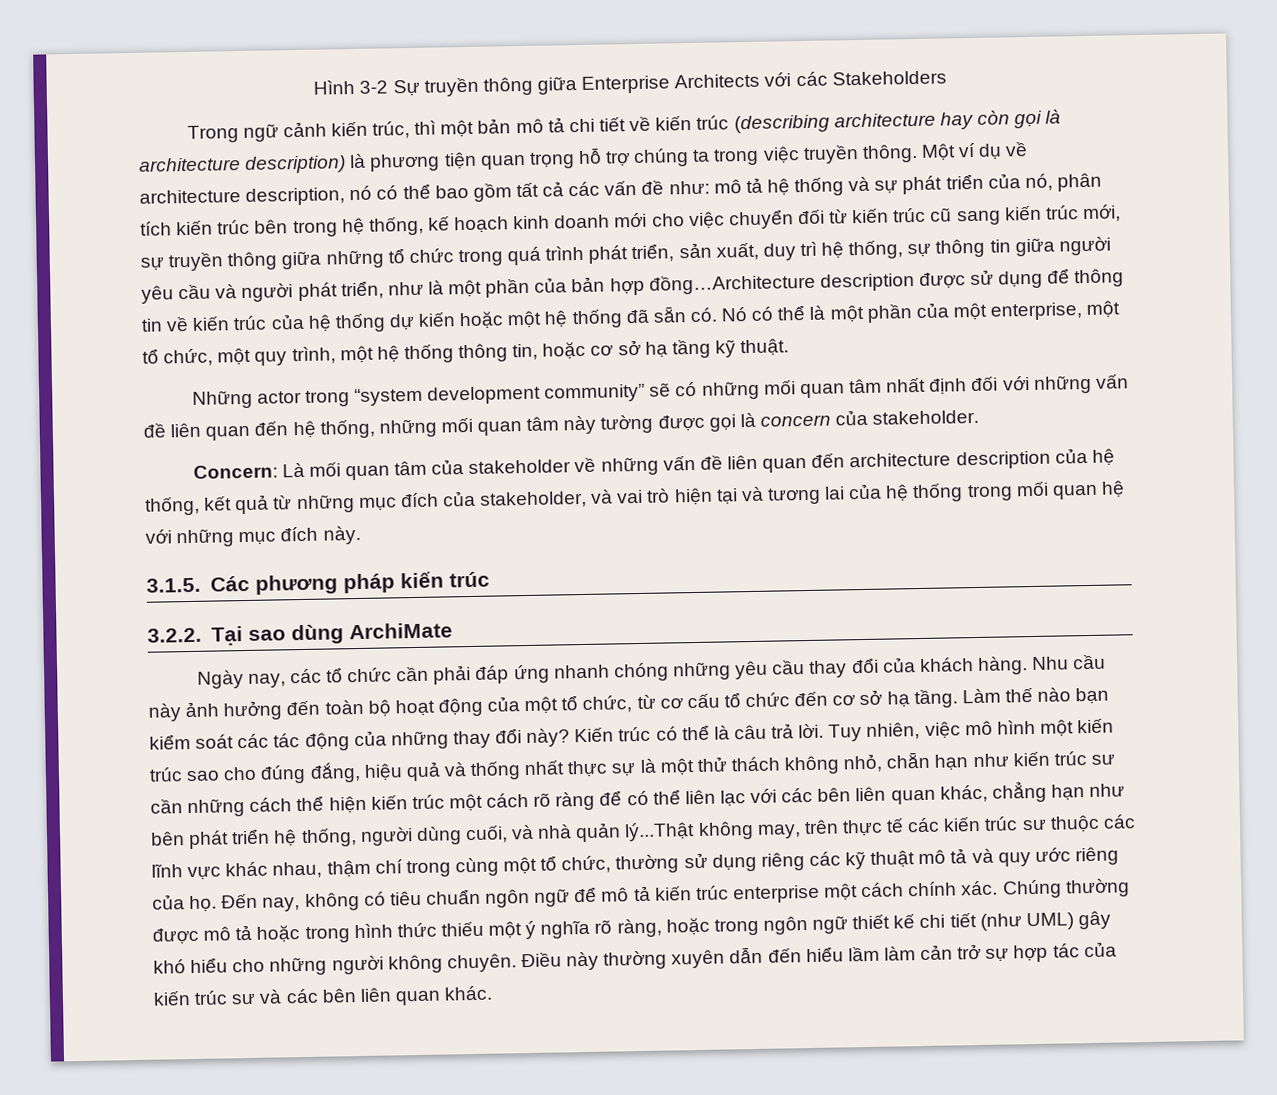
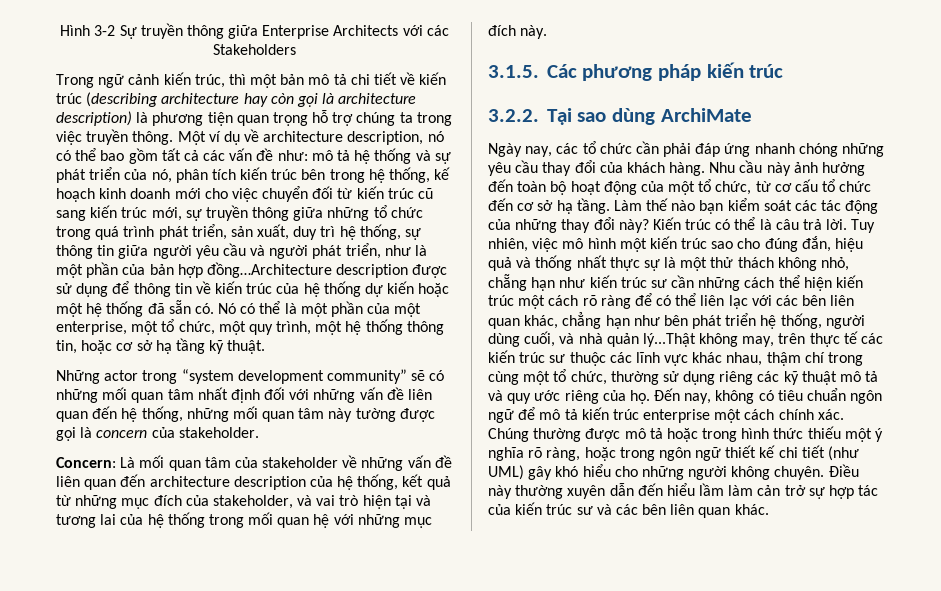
[309,761,361,783] đắng, -> [801,236,831,252] đắn,
[886,751,931,769] chẵn -> [488,274,527,291] chẵng

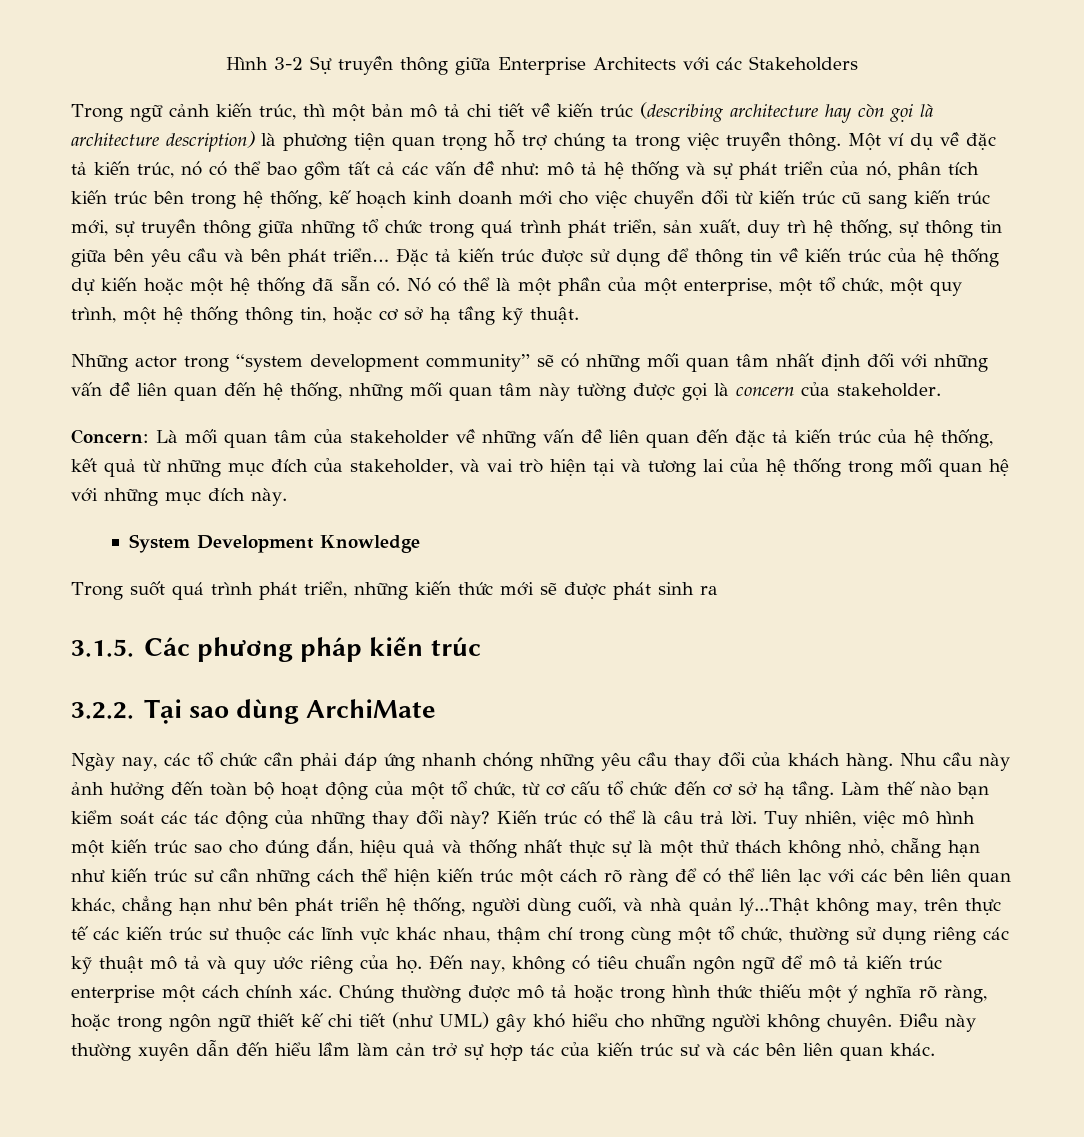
[263,131,424,145] architecture description, -> [966,133,996,151] [71,161,174,178] đặc tả kiến trúc,
[312,186,334,199] đối -> [701,190,729,205] đổi
[152,245,192,259] người -> [113,249,144,262] bên
[269,243,428,259] [56,262,409,278] người phát triển, như là một phần của bản hợp đồng…Architecture description -> [250,248,534,267] bên phát triển… Đặc tả kiến trúc
[149,476,306,490] architecture description -> [735,429,871,448] đặc tả kiến trúc
(548, 32) none -> [128,534,420,553] [71,581,718,600] // System Development Knowledge // Trong suốt quá trình phát triển, những kiến thức mới sẽ được phát sinh ra

